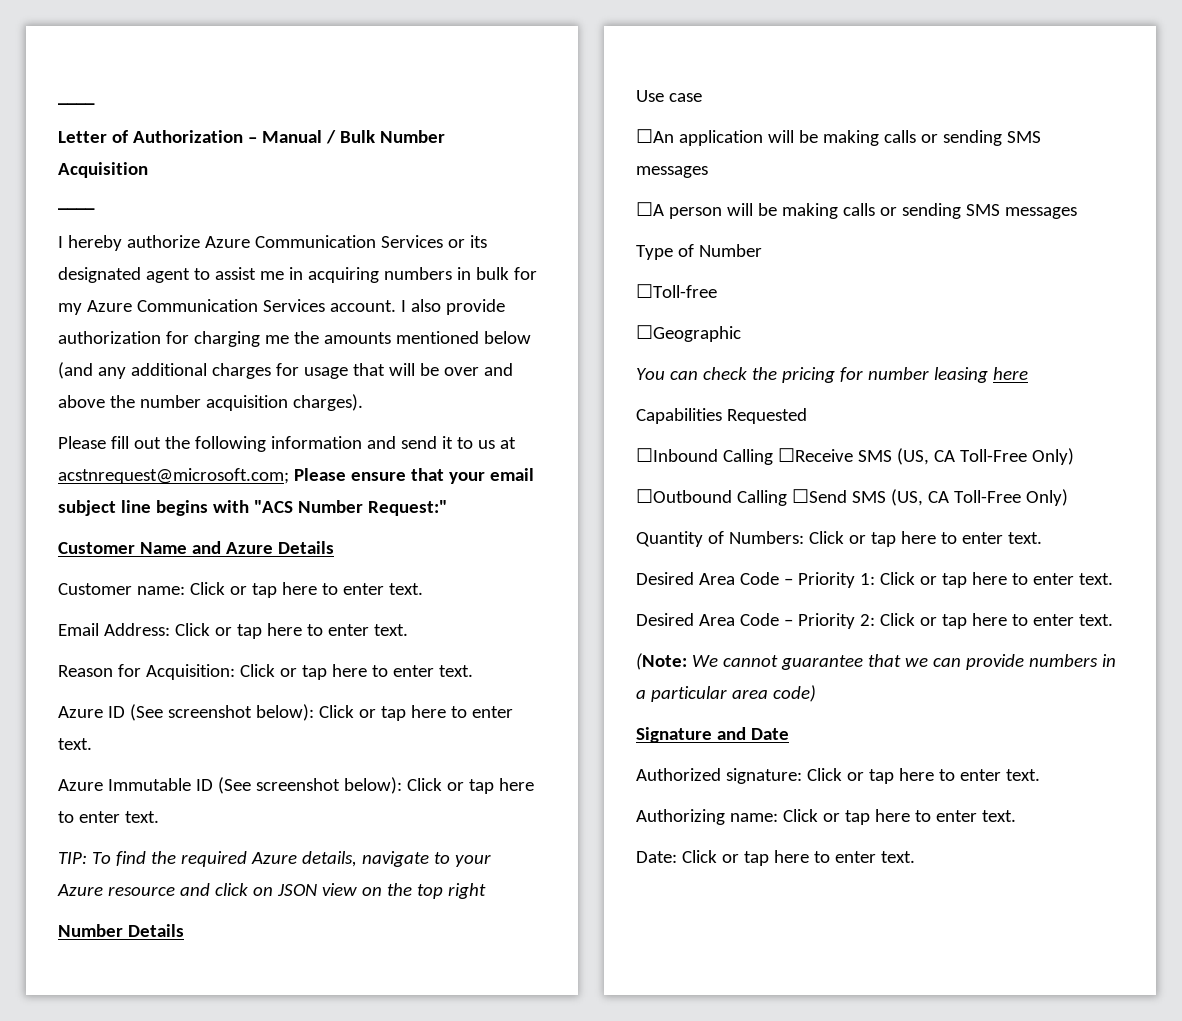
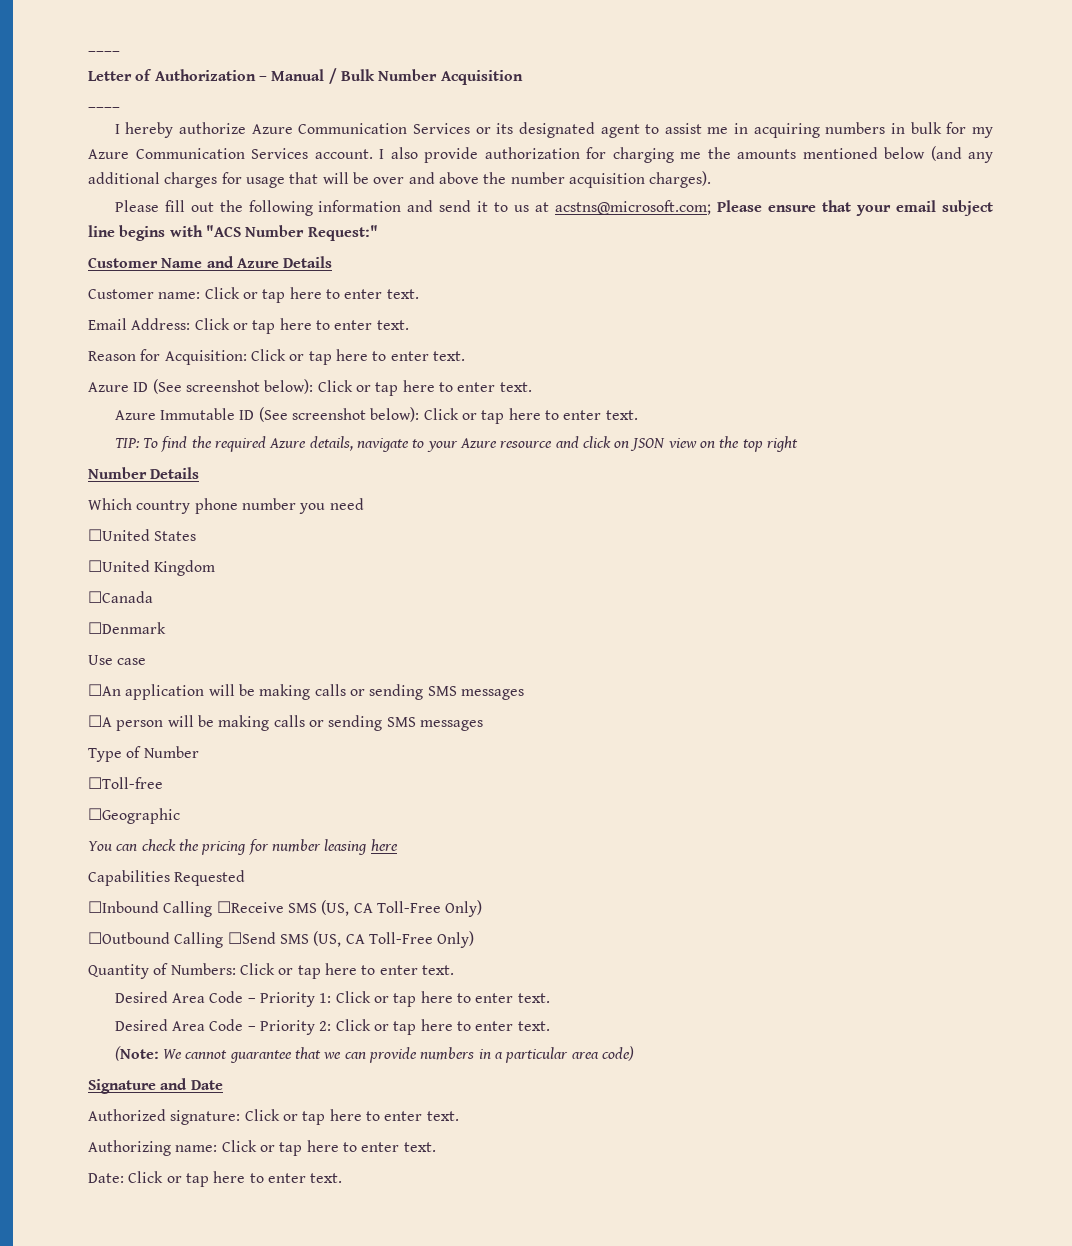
[58,468,289,484] acstnrequest@microsoft.com; -> [555,200,712,215] acstns@microsoft.com;
(184, 930) none -> [88,498,364,514] [88,529,197,541] [88,560,216,576] [88,591,153,603] [88,622,166,634] // Which country phone number you need // ☐United States // ☐United Kingdom // ☐Canada // ☐Denmark

